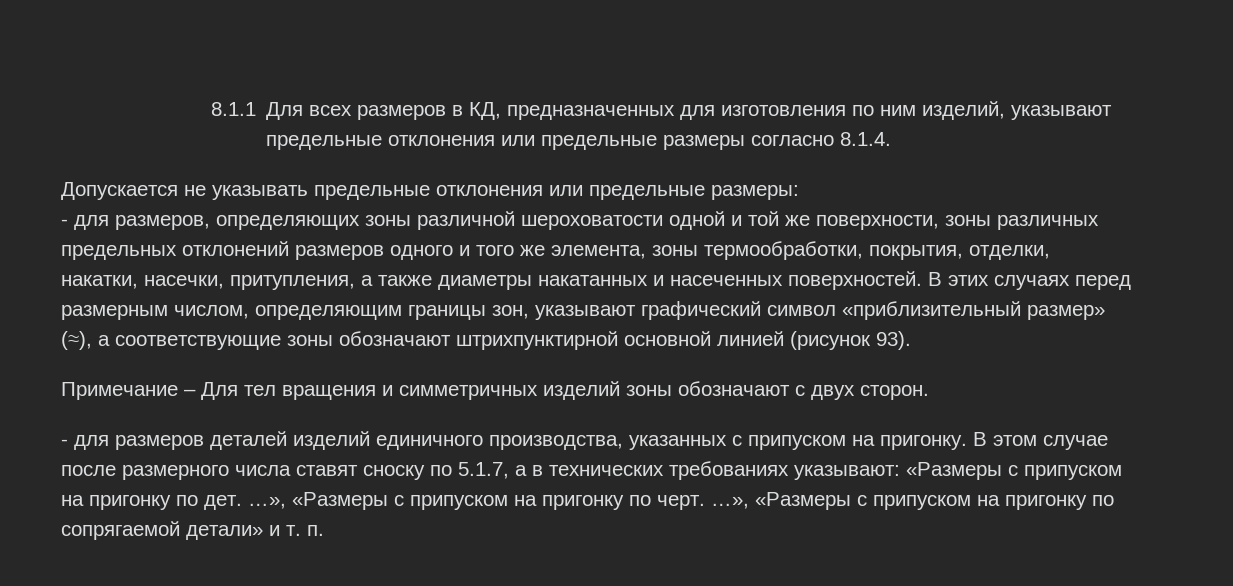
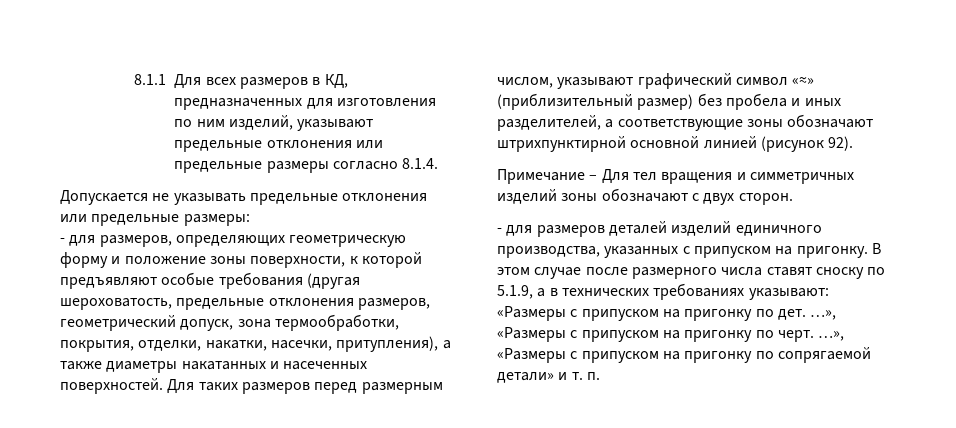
[365,211,1099,230] [61,241,698,260] зоны различной шероховатости одной и той же поверхности, зоны различных предельных отклонений размеров одного и того же элемента, зоны -> [289,235,407,247] [60,252,422,268] [60,272,360,289] [60,298,430,310] [60,315,271,331] геометрическую форму и положение зоны поверхности, к которой предъявляют особые требования (другая шероховатость, предельные отклонения размеров, геометрический допуск, зона
[230,275,355,290] притупления, -> [336,336,439,352] притупления),
[928,272,1131,290] [61,301,1105,320] [61,331,92,350] В этих случаях перед размерным числом, определяющим границы зон, указывают графический символ «приблизительный размер» (≈), -> [167,379,443,394] [497,73,815,89] [497,93,841,110] [497,115,601,131] Для таких размеров перед размерным числом, указывают графический символ «≈» (приблизительный размер) без пробела и иных разделителей,
[876,331,911,350] 93). -> [828,136,854,151] 92).
[458,462,509,479] 5.1.7, -> [497,285,533,299] 5.1.9,

